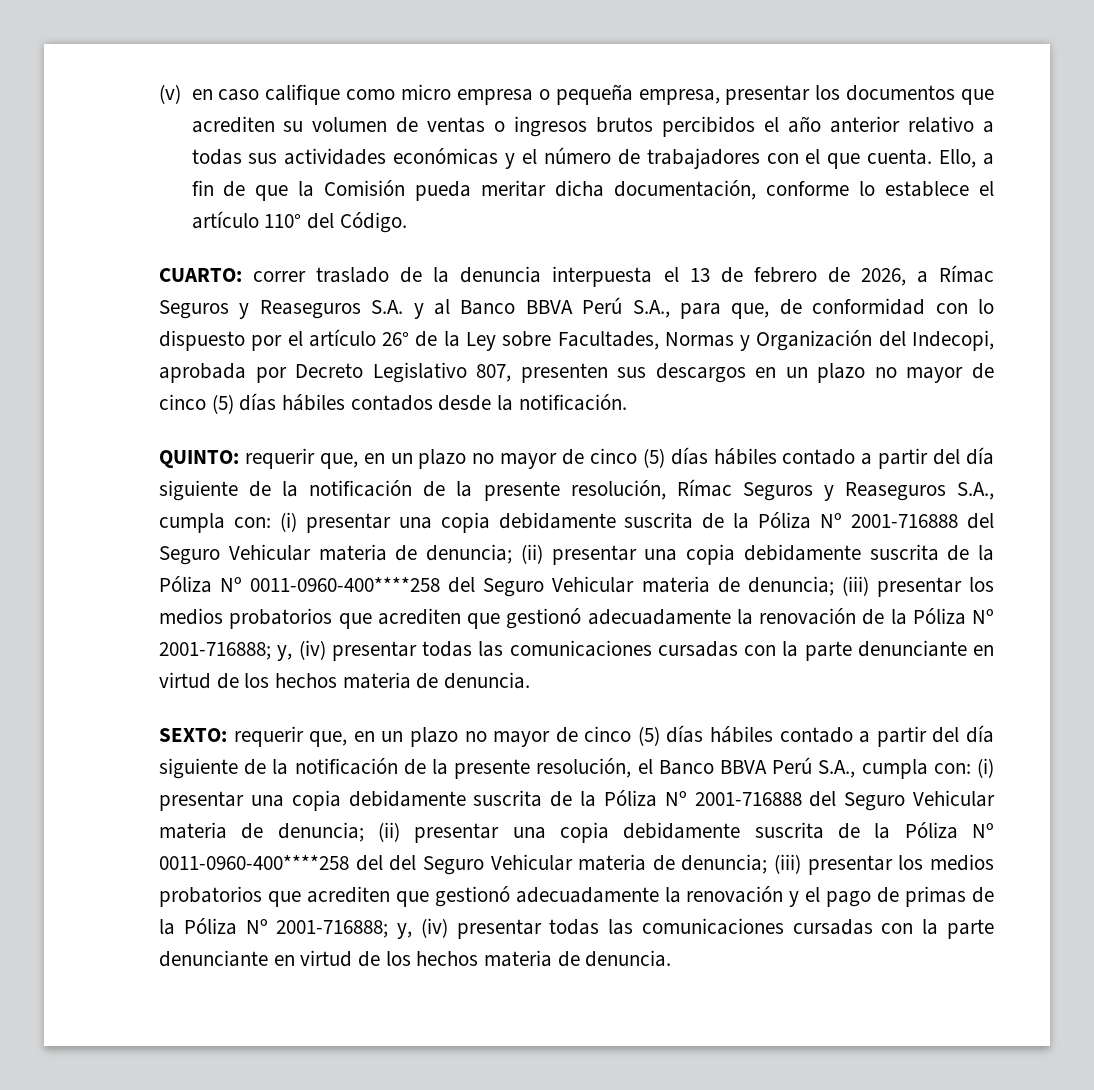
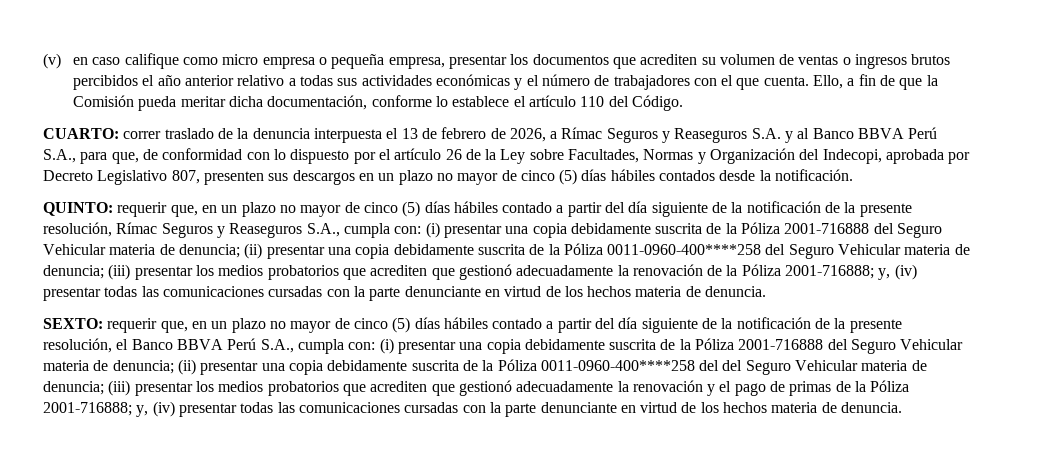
[264,214,302,228] 110° -> [580,96,605,107] 110
[382,332,410,346] 26° -> [445,149,462,160] 26
[820,513,843,528] Nº -> (781, 228) none
[220,577,243,592] Nº -> (603, 249) none
[972,609,994,624] Nº -> (781, 270) none
[664,791,687,806] Nº -> (735, 344) none
[972,823,995,838] Nº -> (537, 365) none
[245,919,268,934] Nº -> (910, 386) none

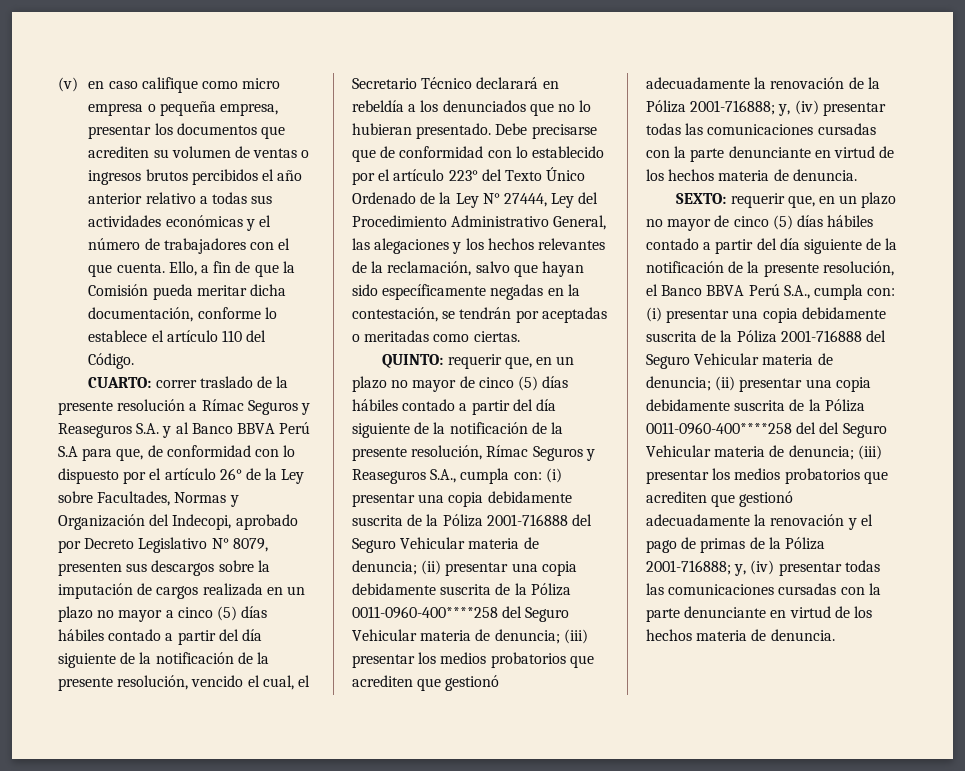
[252,127,546,143] denuncia interpuesta el 13 de febrero de 2026, -> [58,399,186,415] presente resolución
[43,149,76,163] S.A., -> [58,446,78,457] S.A
[445,149,462,160] 26 -> [219,468,242,480] 26°
[886,149,945,164] aprobada -> [235,514,298,530] aprobado
[171,170,200,184] 807, -> [211,538,268,552] N° 8079,
[358,169,854,185] en un plazo no mayor de cinco (5) días hábiles contados desde la notificación. -> [218,560,270,572] [58,583,305,599] [58,606,268,622] [58,629,262,645] [58,652,269,668] [58,675,310,691] [352,77,559,89] [352,100,592,116] [352,123,597,139] [352,146,604,162] [352,167,586,185] [352,192,599,208] [352,215,607,230] [352,238,605,254] [352,261,584,277] [352,284,580,300] [352,307,607,323] [352,330,520,342] sobre la imputación de cargos realizada en un plazo no mayor a cinco (5) días hábiles contado a partir del día siguiente de la notificación de la presente resolución, vencido el cual, el Secretario Técnico declarará en rebeldía a los denunciados que no lo hubieran presentado. Debe precisarse que de conformidad con lo establecido por el artículo 223° del Texto Único Ordenado de la Ley N° 27444, Ley del Procedimiento Administrativo General, las alegaciones y los hechos relevantes de la reclamación, salvo que hayan sido específicamente negadas en la contestación, se tendrán por aceptadas o meritadas como ciertas.

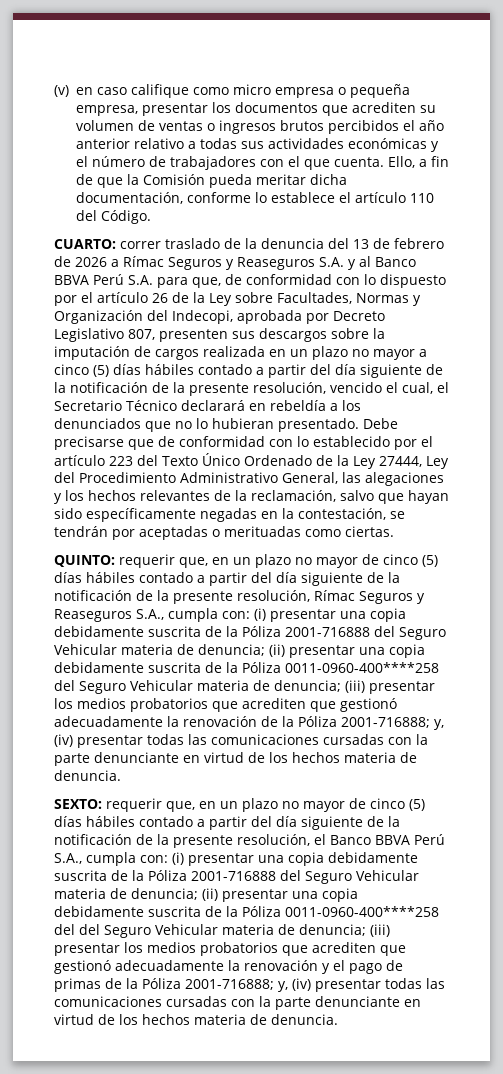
[58,399,186,415] presente resolución -> [261,238,444,249] [54,256,107,267] denuncia del 13 de febrero de 2026
[58,446,78,457] S.A -> [128,275,153,285] S.A.
[219,468,242,480] 26° -> [152,293,168,303] 26
[235,514,298,530] aprobado -> [237,310,302,324] aprobada
[211,538,268,552] N° 8079, -> [128,329,155,340] 807,
[448,170,478,181] 223° -> [109,456,133,466] 223
[482,193,500,204] N° -> (376, 462) none
[364,330,430,342] meritadas -> [224,526,301,537] merituadas

